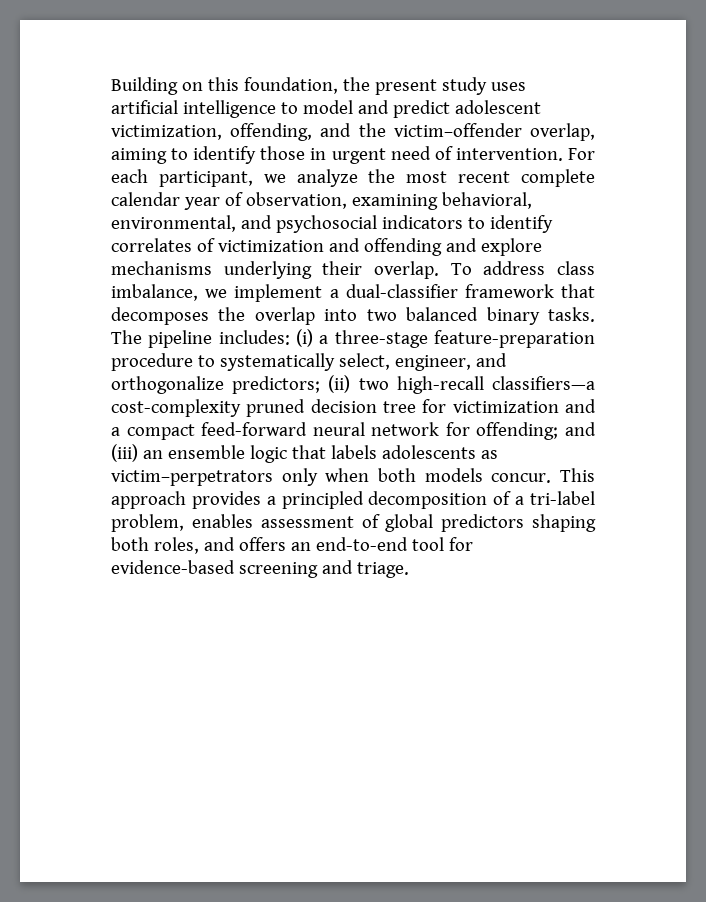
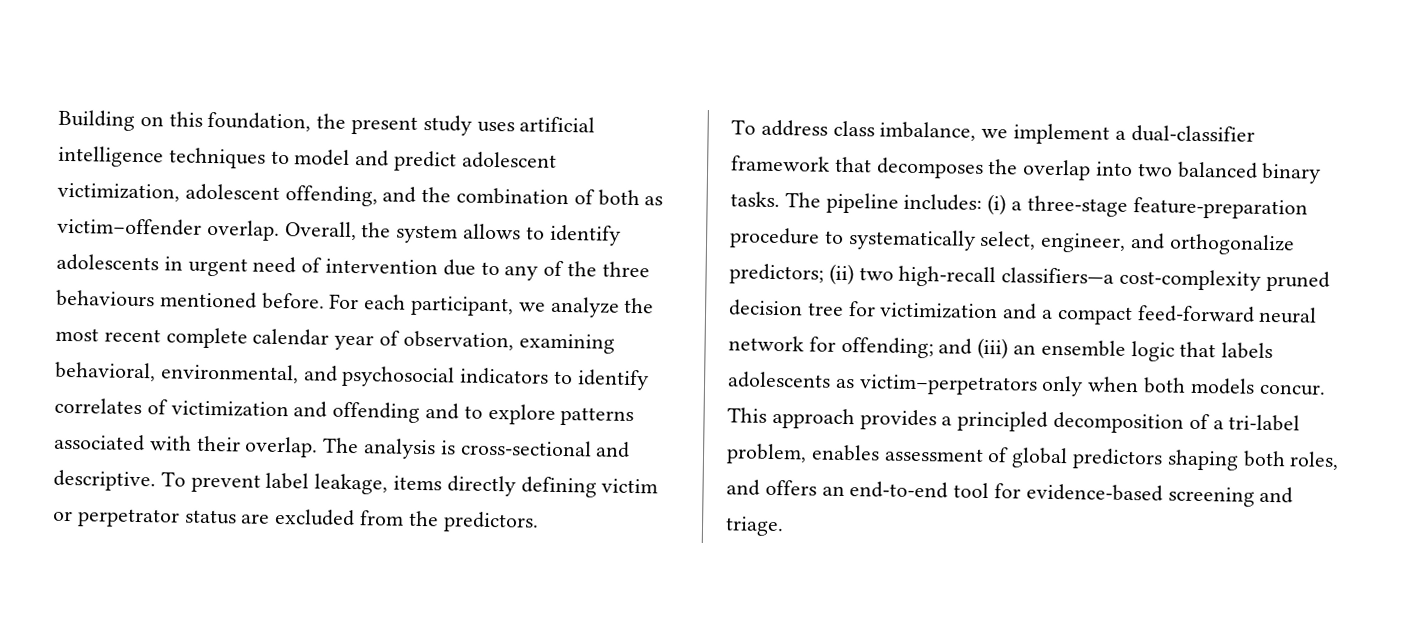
(276, 109) none -> [168,147,266,169] techniques
(222, 132) none -> [184,183,280,201] adolescent
[393,123,595,141] [111,146,306,164] victim–offender overlap, aiming to identify those -> [456,187,664,207] [57,217,621,246] [56,253,159,272] combination of both as victim–offender overlap. Overall, the system allows to identify adolescents
[455,148,563,161] intervention. -> [325,258,650,281] [56,289,325,310] intervention due to any of the three behaviours mentioned before.
[480,238,542,256] [111,261,439,279] explore mechanisms underlying their overlap. -> [463,403,635,427] [54,433,631,460] [53,469,659,498] [53,508,539,533] to explore patterns associated with their overlap. The analysis is cross-sectional and descriptive. To prevent label leakage, items directly defining victim or perpetrator status are excluded from the predictors. //

